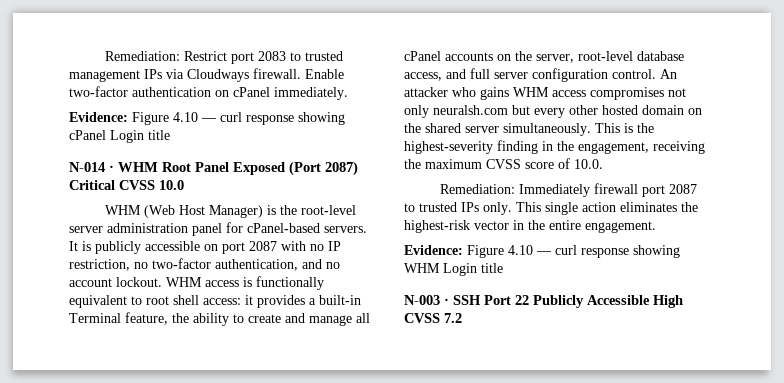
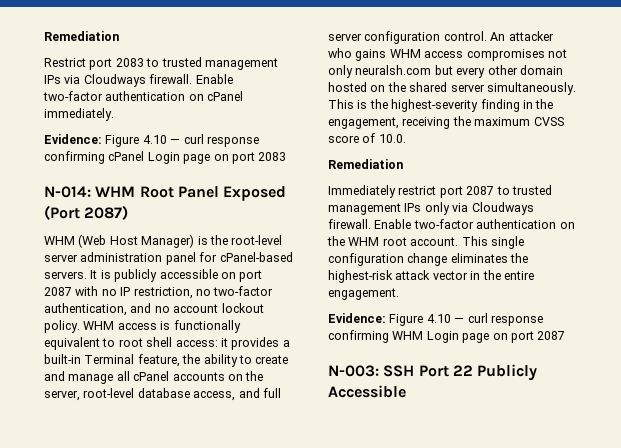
[104,51,180,61] Remediation: -> [44,31,119,41] Remediation //
[298,112,345,125] showing -> [44,151,105,164] confirming
[148,130,170,140] [69,162,114,172] title // N-014 · -> [183,152,287,164] [44,186,91,198] page on port 2083 // N-014:
[69,180,184,190] Critical CVSS 10.0 -> (129, 212) none
[116,277,162,287] lockout. -> [221,303,264,313] [44,320,80,333] lockout policy.
[602,105,684,115] hosted domain -> [519,65,563,75] [328,82,367,92] domain hosted
[439,183,638,197] Remediation: Immediately firewall -> [328,159,403,169] [328,185,437,198] Remediation // Immediately restrict
[461,202,616,215] IPs only. This single action -> [328,202,534,215] [328,219,575,229] [327,236,524,249] [328,253,448,266] management IPs only via Cloudways firewall. Enable two-factor authentication on the WHM root account. This single configuration change
(470, 226) none -> [395,270,431,280] attack
[633,245,680,258] showing -> [328,330,389,343] confirming
[481,263,503,273] [404,295,449,305] title // N-003 · -> [462,331,566,343] [328,365,379,377] page on port 2087 // N-003:
[653,295,683,308] [404,313,462,323] High CVSS 7.2 -> (406, 391) none

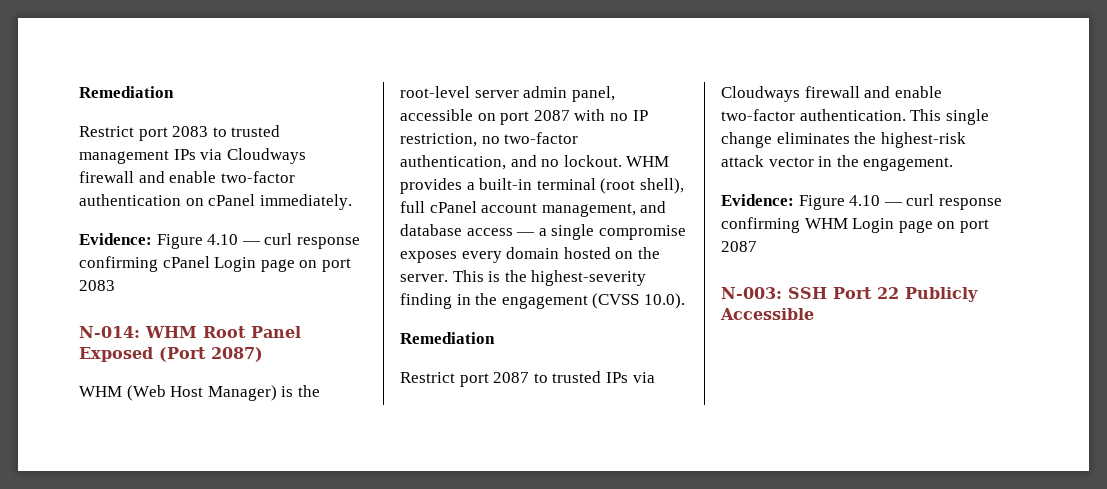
[149,74,233,84] firewall. Enable -> [79,171,217,183] firewall and enable
[80,252,293,265] [44,269,158,282] administration panel for cPanel-based servers. It is publicly -> [523,86,615,102] admin panel,
[173,303,264,313] [44,320,241,333] [44,337,290,350] [44,354,289,367] [44,371,264,384] [44,388,281,401] [328,31,554,44] [328,48,567,61] [328,65,518,78] account lockout policy. WHM access is functionally equivalent to root shell access: it provides a built-in Terminal feature, the ability to create and manage all cPanel accounts on the server, root-level database access, and full server configuration control. An attacker who gains WHM access compromises not only neuralsh.com but every other -> [563,155,670,167] [400,178,684,194] [400,201,667,217] [400,224,686,240] [400,251,502,263] lockout. WHM provides a built-in terminal (root shell), full cPanel account management, and database access — a single compromise exposes every
[409,82,576,95] shared server simultaneously. -> [400,274,448,282] server.
[328,116,564,129] [328,133,406,143] [328,159,403,169] [328,185,437,198] engagement, receiving the maximum CVSS score of 10.0. // Remediation // Immediately restrict -> [501,293,685,309] [400,332,495,344] [400,372,455,383] engagement (CVSS 10.0). // Remediation // Restrict
[328,202,534,215] [328,219,575,229] [327,236,459,246] management IPs only via Cloudways firewall. Enable two-factor authentication on the WHM root account. -> [605,372,655,383] [721,86,942,102] [721,109,906,121] IPs via Cloudways firewall and enable two-factor authentication.
[328,253,404,266] configuration -> (989, 117) none
[503,271,534,280] entire -> (859, 161) none

